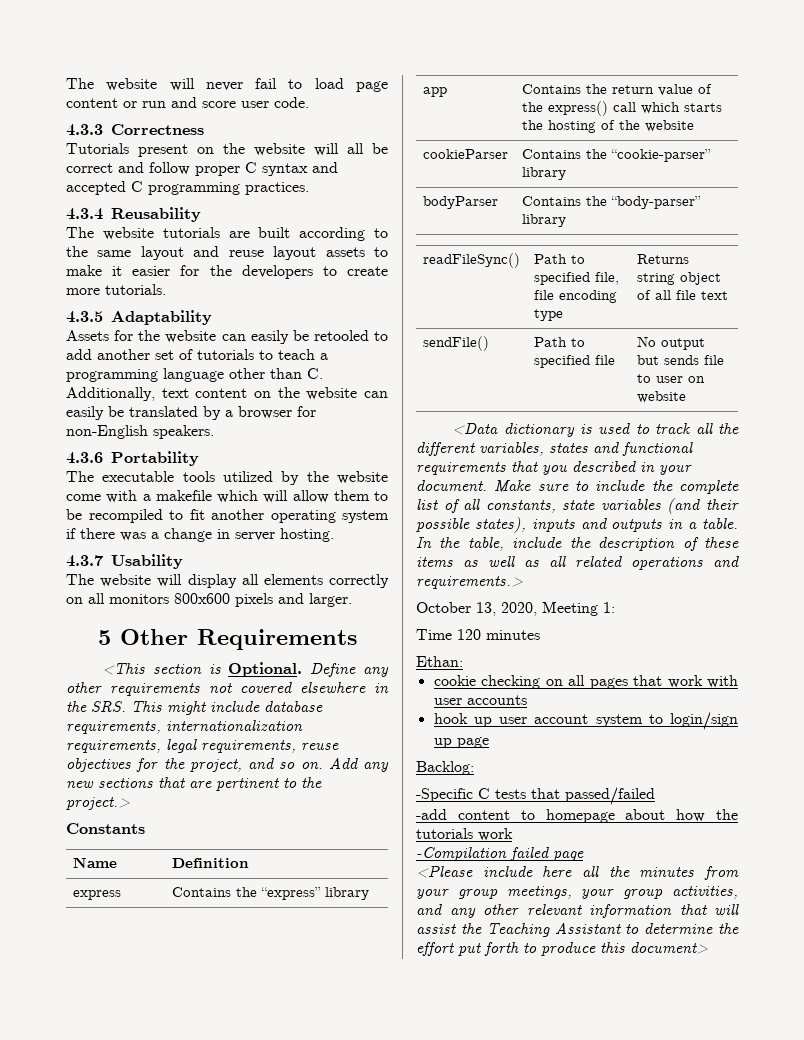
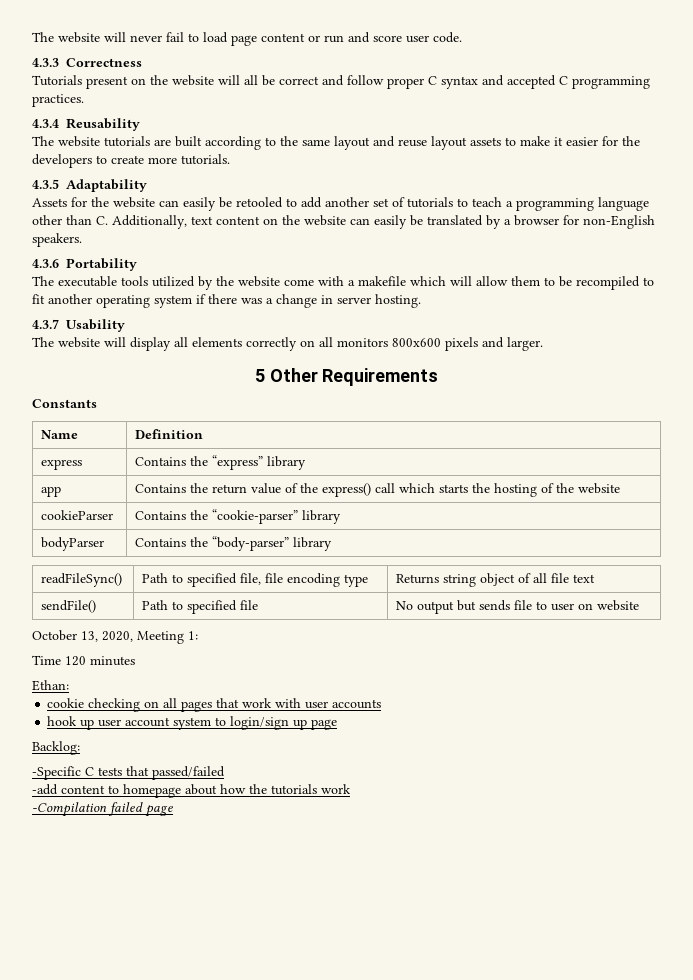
[102,662,389,677] [66,682,389,696] [66,701,323,715] [66,720,303,734] [66,739,339,753] [66,757,389,772] [66,777,322,791] [66,797,130,810] // <This section is Optional. Define any other requirements not covered elsewhere in the SRS. This might include database requirements, internationalization requirements, legal requirements, reuse objectives for the project, and so on. Add any new sections that are pertinent to the project.> -> (439, 377) none
[452,423,739,437] [416,442,693,456] [416,461,692,475] [416,480,739,494] [416,498,739,514] [416,517,738,533] [416,537,739,551] [416,556,739,570] [416,576,523,589] // <Data dictionary is used to track all the different variables, states and functional requirements that you described in your document. Make sure to include the complete list of all constants, state variables (and their possible states), inputs and outputs in a table. In the table, include the description of these items as well as all related operations and requirements.> -> (640, 605) none
[416,865,739,880] [416,886,738,899] [416,904,739,918] [416,922,739,937] [416,942,708,956] // <Please include here all the minutes from your group meetings, your group activities, and any other relevant information that will assist the Teaching Assistant to determine the effort put forth to produce this document> -> (173, 811) none

